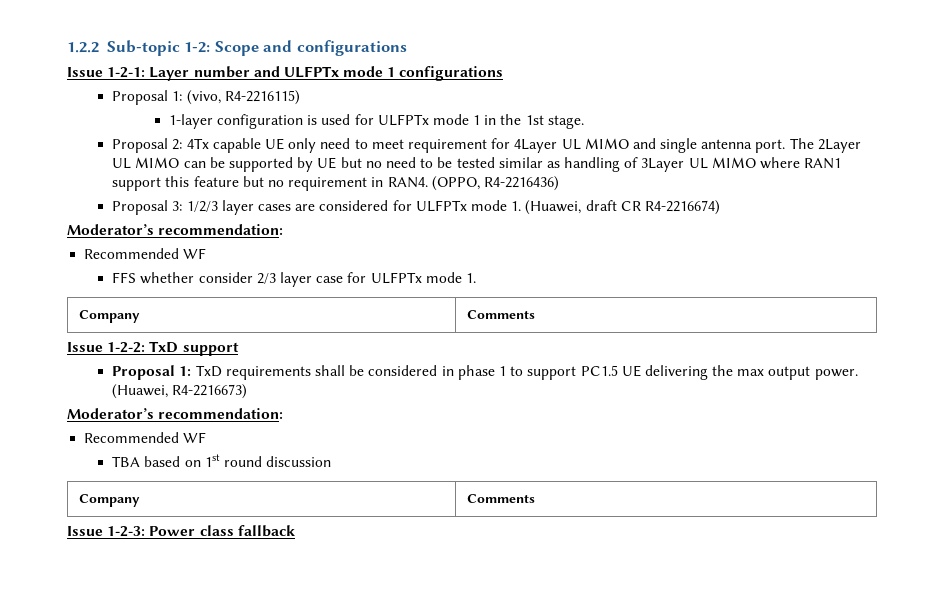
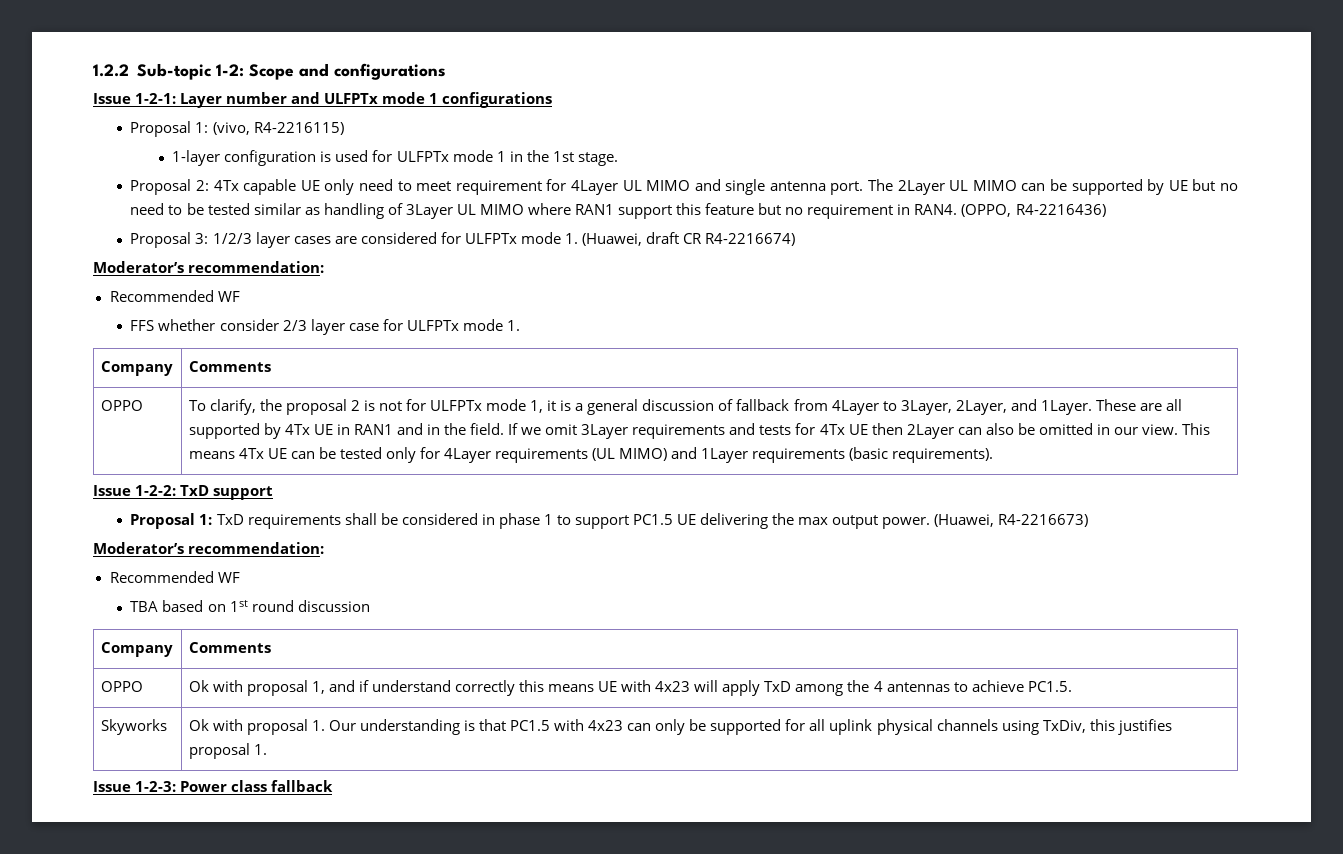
(535, 314) none -> [100,400,143,411] [188,399,1182,415] [188,423,1211,439] [188,447,994,463] // OPPO | To clarify, the proposal 2 is not for ULFPTx mode 1, it is a general discussion of fallback from 4Layer to 3Layer, 2Layer, and 1Layer. These are all supported by 4Tx UE in RAN1 and in the field. If we omit 3Layer requirements and tests for 4Tx UE then 2Layer can also be omitted in our view. This means 4Tx UE can be tested only for 4Layer requirements (UL MIMO) and 1Layer requirements (basic requirements).
(535, 498) none -> [100,681,143,692] [188,680,1072,696] [100,719,167,735] [188,719,1172,735] [188,743,267,759] // OPPO | Ok with proposal 1, and if understand correctly this means UE with 4x23 will apply TxD among the 4 antennas to achieve PC1.5. // Skyworks | Ok with proposal 1. Our understanding is that PC1.5 with 4x23 can only be supported for all uplink physical channels using TxDiv, this justifies proposal 1.

